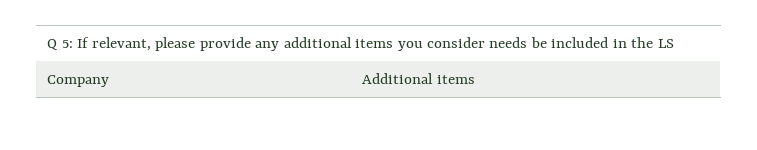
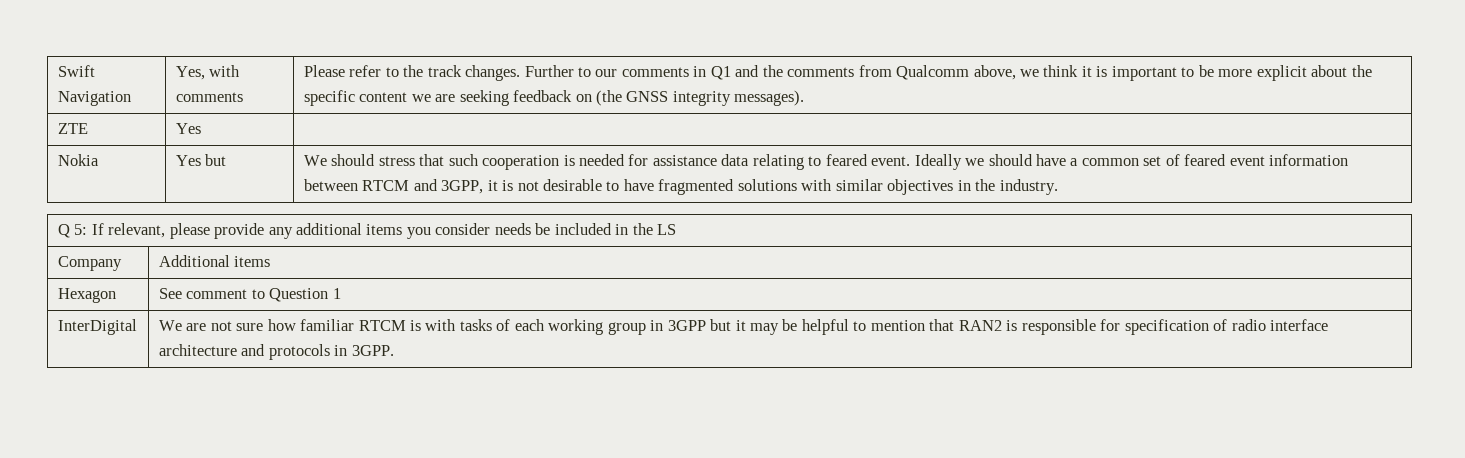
(47, 44) none -> [57,65,95,77] [57,91,131,106] [175,65,241,80] [175,92,243,102] [303,65,1372,81] [303,90,805,106] [57,123,88,134] [175,123,201,134] [57,154,99,166] [175,154,227,166] [303,154,1349,170] [303,179,1058,195] Swift Navigation | Yes, with comments | Please refer to the track changes. Further to our comments in Q1 and the comments from Qualcomm above, we think it is important to be more explicit about the specific content we are seeking feedback on (the GNSS integrity messages). // ZTE | Yes | // Nokia | Yes but | We should stress that such cooperation is needed for assistance data relating to feared event. Ideally we should have a common set of feared event information between RTCM and 3GPP, it is not desirable to have fragmented solutions with similar objectives in the industry. //
(475, 79) none -> [57,288,116,303] [158,288,341,302] [57,319,137,335] [158,319,1328,335] [158,344,394,360] // Hexagon | See comment to Question 1 // InterDigital | We are not sure how familiar RTCM is with tasks of each working group in 3GPP but it may be helpful to mention that RAN2 is responsible for specification of radio interface architecture and protocols in 3GPP.

